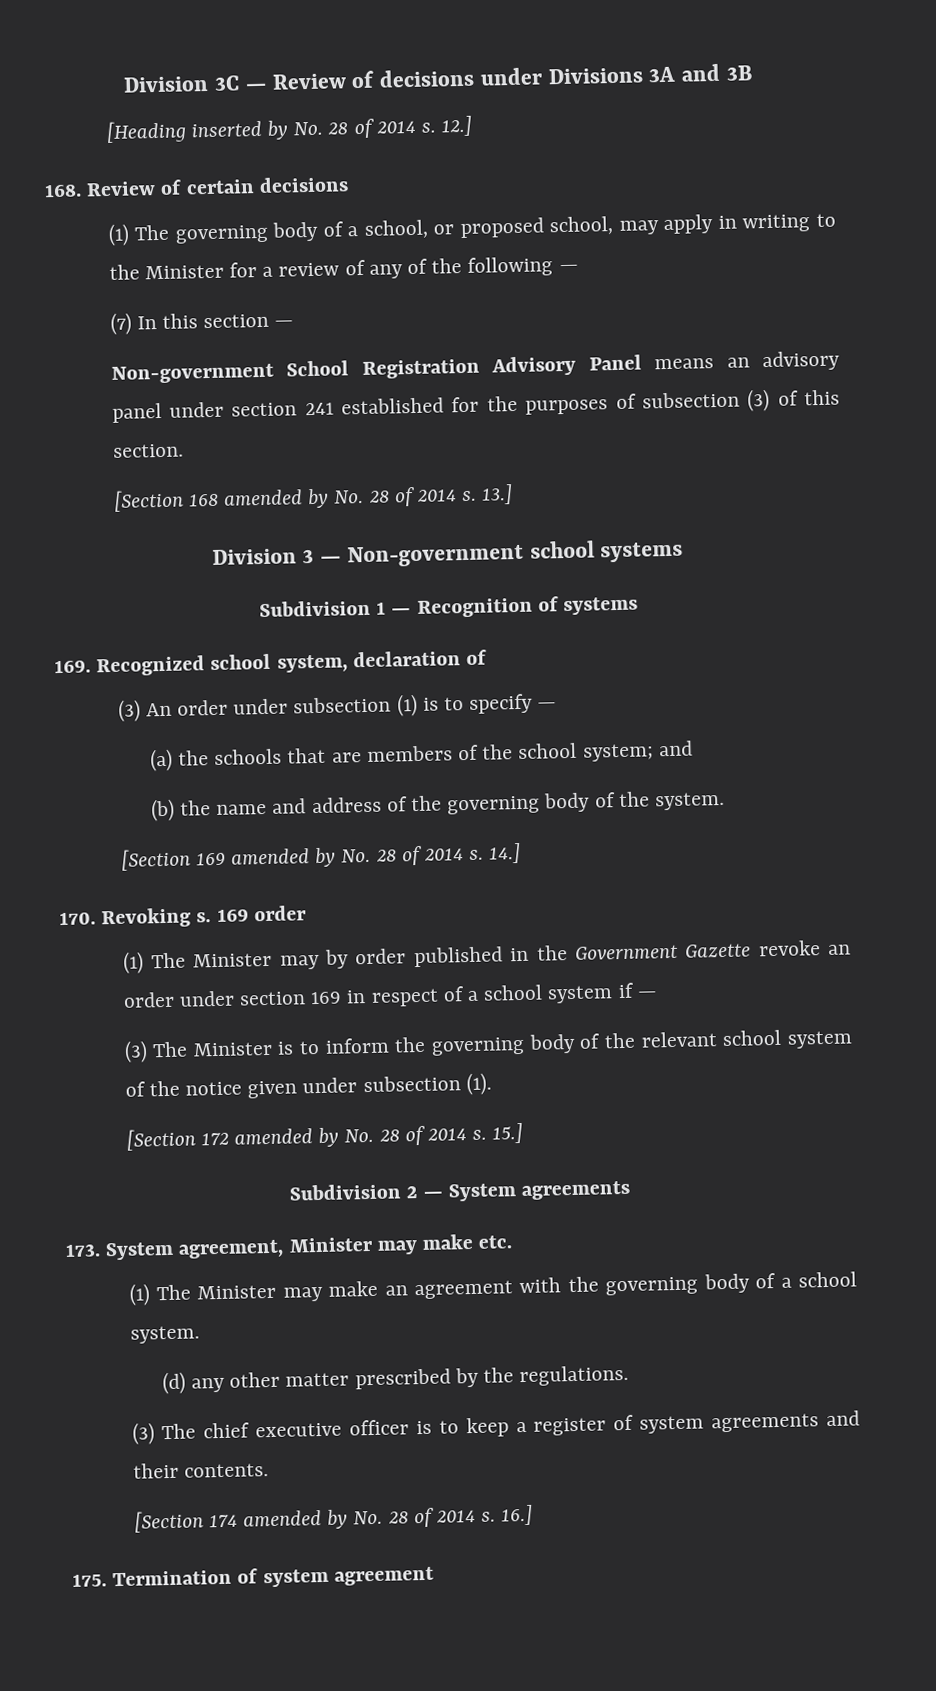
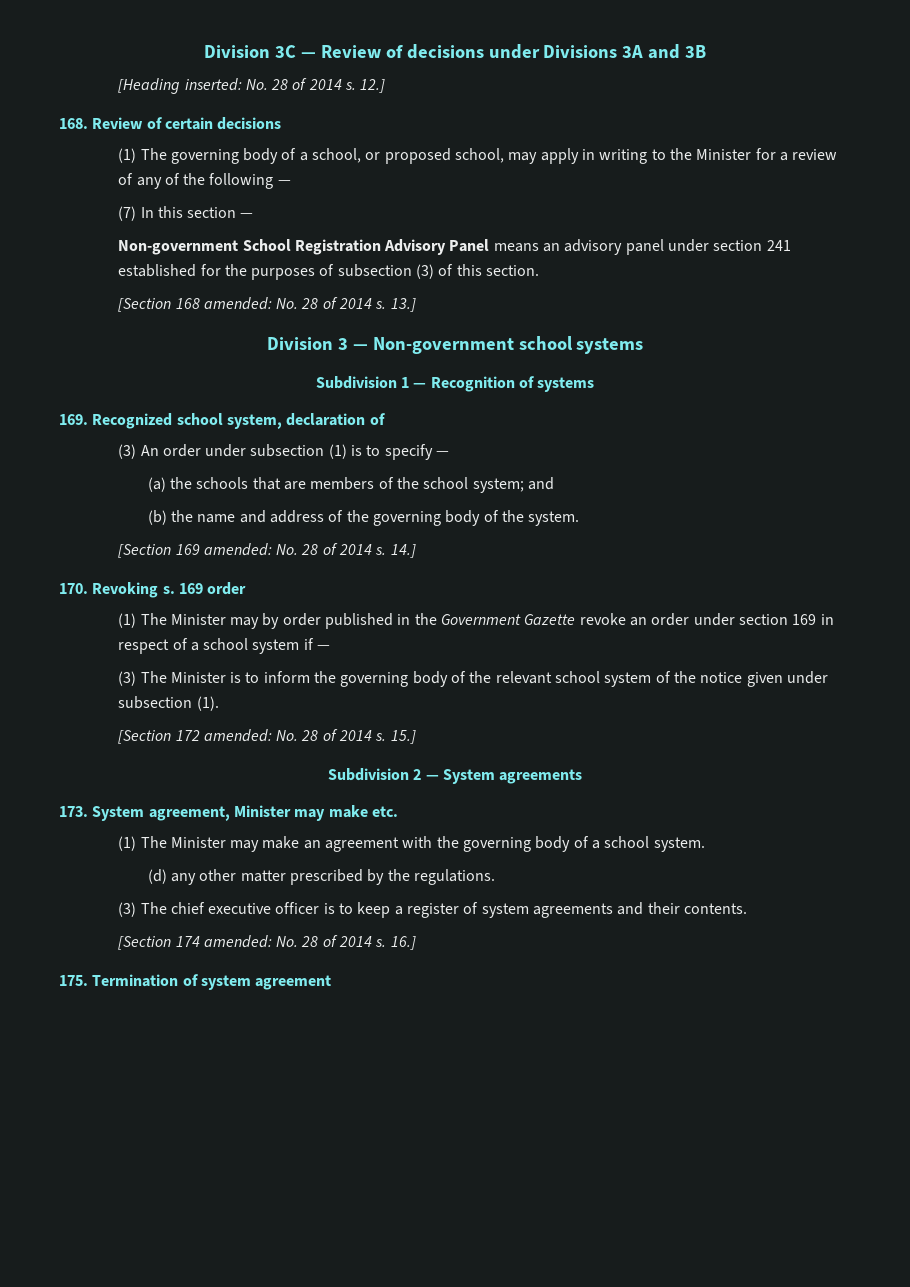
[190,120,289,140] inserted by -> [184,78,242,91] inserted:
[222,488,330,509] amended by -> [203,297,272,310] amended:
[230,847,337,868] amended by -> [203,543,272,556] amended:
[233,1127,340,1147] amended by -> [203,729,272,742] amended:
[242,1509,349,1529] amended by -> [203,935,272,948] amended:

